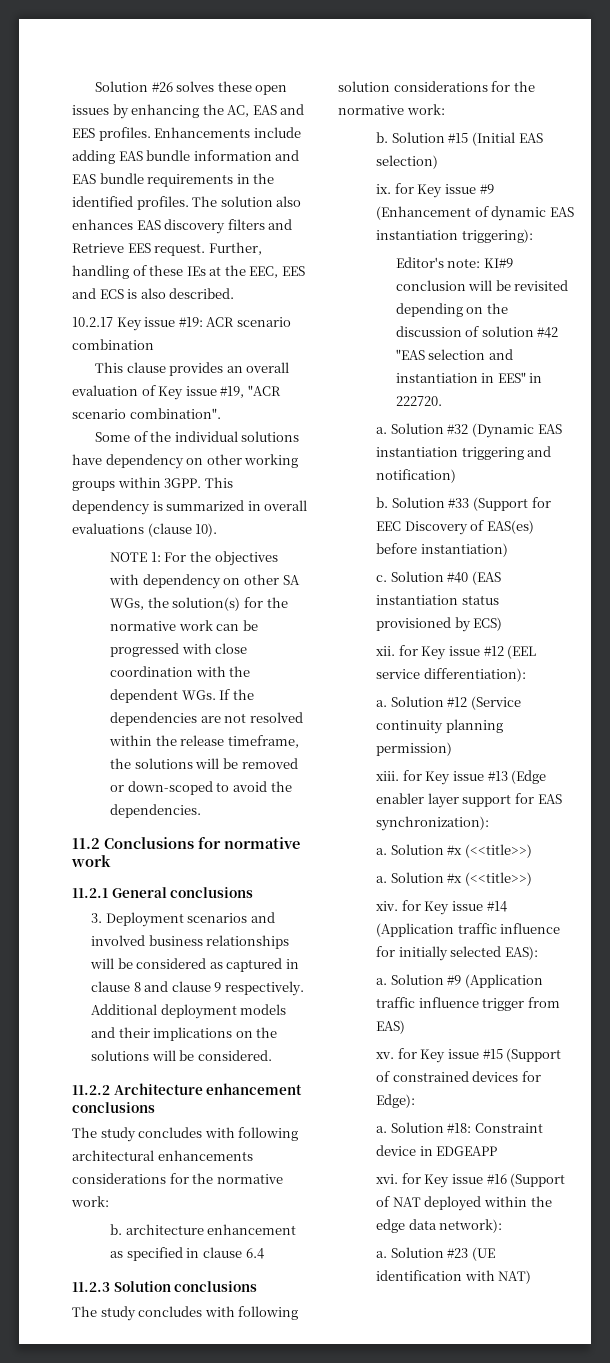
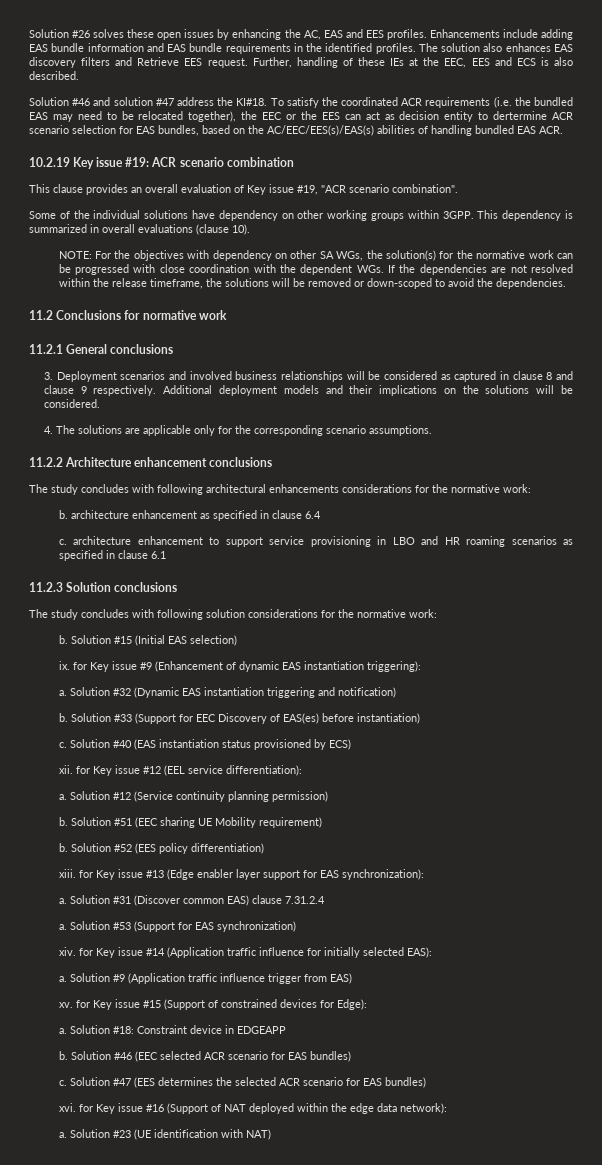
[72,317,113,327] 10.2.17 -> [29,97,573,108] [29,111,573,122] [29,125,563,136] [29,157,70,167] Solution #46 and solution #47 address the KI#18. To satisfy the coordinated ACR requirements (i.e. the bundled EAS may need to be relocated together), the EEC or the EES can act as decision entity to dertermine ACR scenario selection for EAS bundles, based on the AC/EEC/EES(s)/EAS(s) abilities of handling bundled EAS ACR. // 10.2.19
[110,552,161,562] NOTE 1: -> [58,251,92,259] NOTE:
(272, 1055) none -> [43,425,432,436] // 4. The solutions are applicable only for the corresponding scenario assumptions.
(264, 1253) none -> [58,536,574,547] [58,550,166,561] // c. architecture enhancement to support service provisioning in LBO and HR roaming scenarios as specified in clause 6.1
[395,257,513,268] [395,280,569,291] [395,303,508,317] [395,326,559,338] [395,349,513,360] [395,372,543,383] [395,396,442,406] // Editor's note: KI#9 conclusion will be revisited depending on the discussion of solution #42 "EAS selection and instantiation in EES" in 222720. -> (421, 666) none
(453, 749) none -> [58,817,322,828] [58,843,264,854] // b. Solution #51 (EEC sharing UE Mobility requirement) // b. Solution #52 (EES policy differentiation)
[447,844,532,858] [376,872,532,886] #x (<<title>>) // a. Solution #x (<<title>>) -> [112,895,325,906] [58,921,296,932] #31 (Discover common EAS) clause 7.31.2.4 // a. Solution #53 (Support for EAS synchronization)
(498, 1151) none -> [58,1051,351,1062] [58,1077,426,1088] // b. Solution #46 (EEC selected ACR scenario for EAS bundles) // c. Solution #47 (EES determines the selected ACR scenario for EAS bundles)

